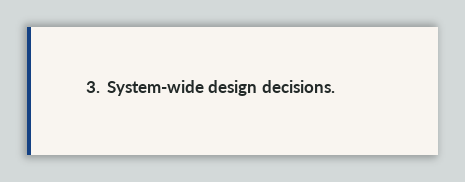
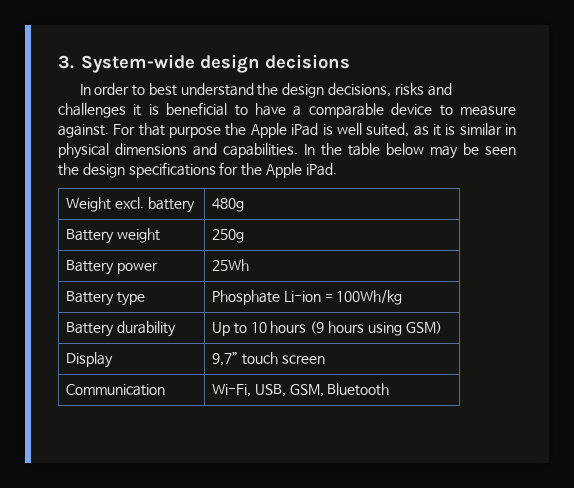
[261,80,335,93] decisions. -> [265,54,350,69] [79,83,452,98] [58,102,516,118] [58,123,516,138] [58,143,516,159] [58,162,337,178] [66,197,195,213] [212,198,245,212] [66,228,160,244] [212,229,245,243] [66,260,158,275] [212,259,250,271] [66,291,145,306] [212,290,403,305] [66,321,176,337] [212,321,442,336] [66,352,114,368] [212,351,325,366] [66,384,166,396] [212,383,390,397] decisions // In order to best understand the design decisions, risks and challenges it is beneficial to have a comparable device to measure against. For that purpose the Apple iPad is well suited, as it is similar in physical dimensions and capabilities. In the table below may be seen the design specifications for the Apple iPad. // Weight excl. battery | 480g // Battery weight | 250g // Battery power | 25Wh // Battery type | Phosphate Li-ion = 100Wh/kg // Battery durability | Up to 10 hours (9 hours using GSM) // Display | 9,7” touch screen // Communication | Wi-Fi, USB, GSM, Bluetooth

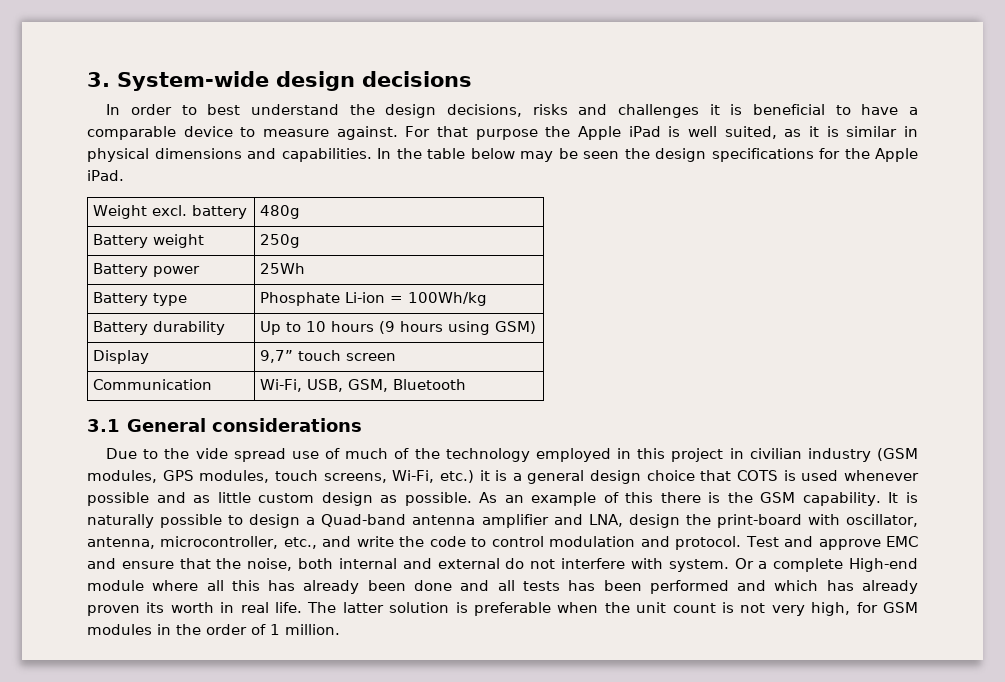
(390, 389) none -> [87,418,363,432] [106,448,918,462] [87,470,919,484] [87,492,918,506] [87,514,918,528] [87,536,919,550] [87,558,919,572] [87,580,918,594] [87,602,918,616] [87,624,340,635] // 3.1 General considerations // Due to the vide spread use of much of the technology employed in this project in civilian industry (GSM modules, GPS modules, touch screens, Wi-Fi, etc.) it is a general design choice that COTS is used whenever possible and as little custom design as possible. As an example of this there is the GSM capability. It is naturally possible to design a Quad-band antenna amplifier and LNA, design the print-board with oscillator, antenna, microcontroller, etc., and write the code to control modulation and protocol. Test and approve EMC and ensure that the noise, both internal and external do not interfere with system. Or a complete High-end module where all this has already been done and all tests has been performed and which has already proven its worth in real life. The latter solution is preferable when the unit count is not very high, for GSM modules in the order of 1 million.

